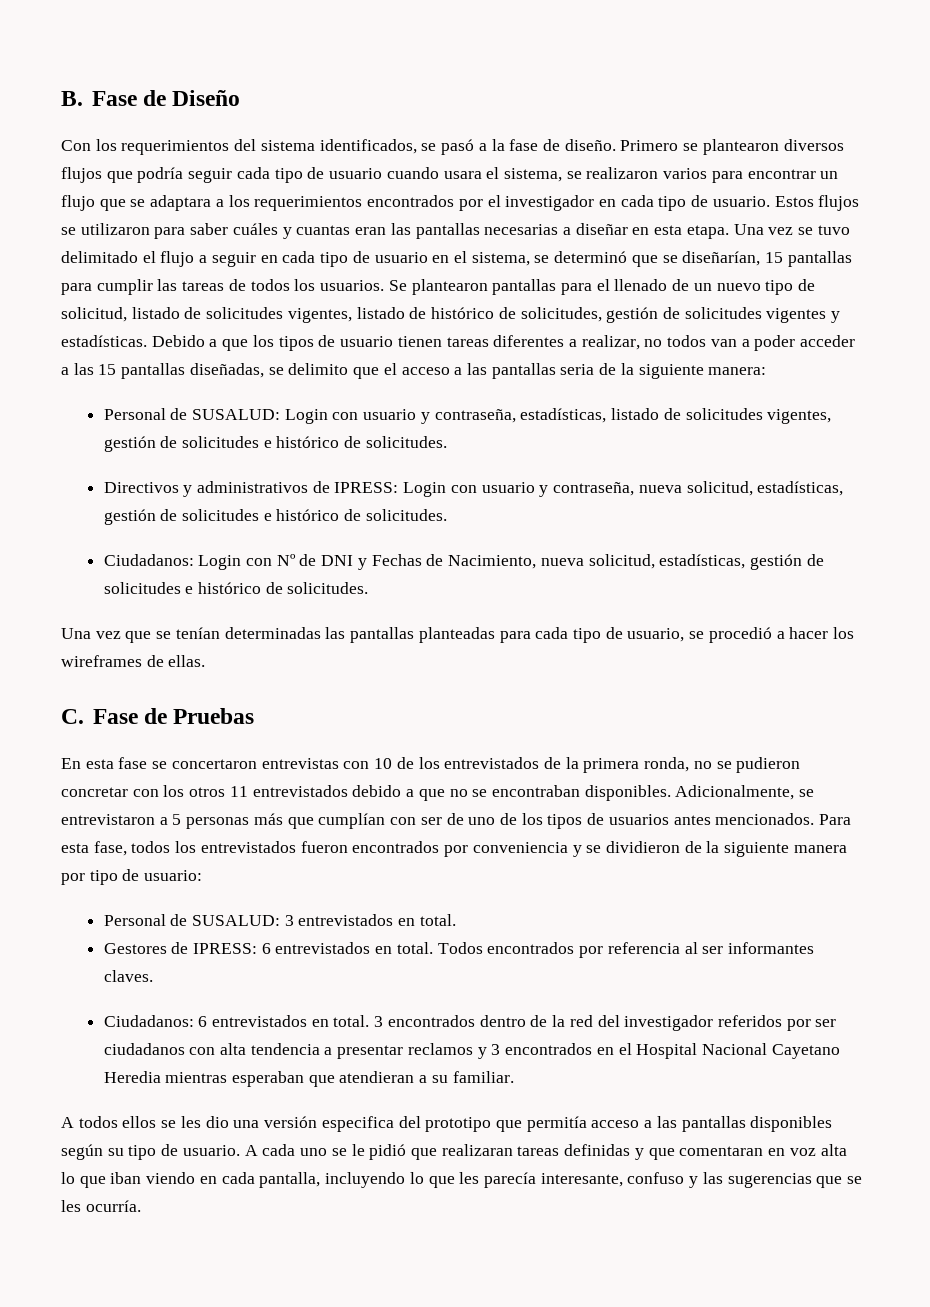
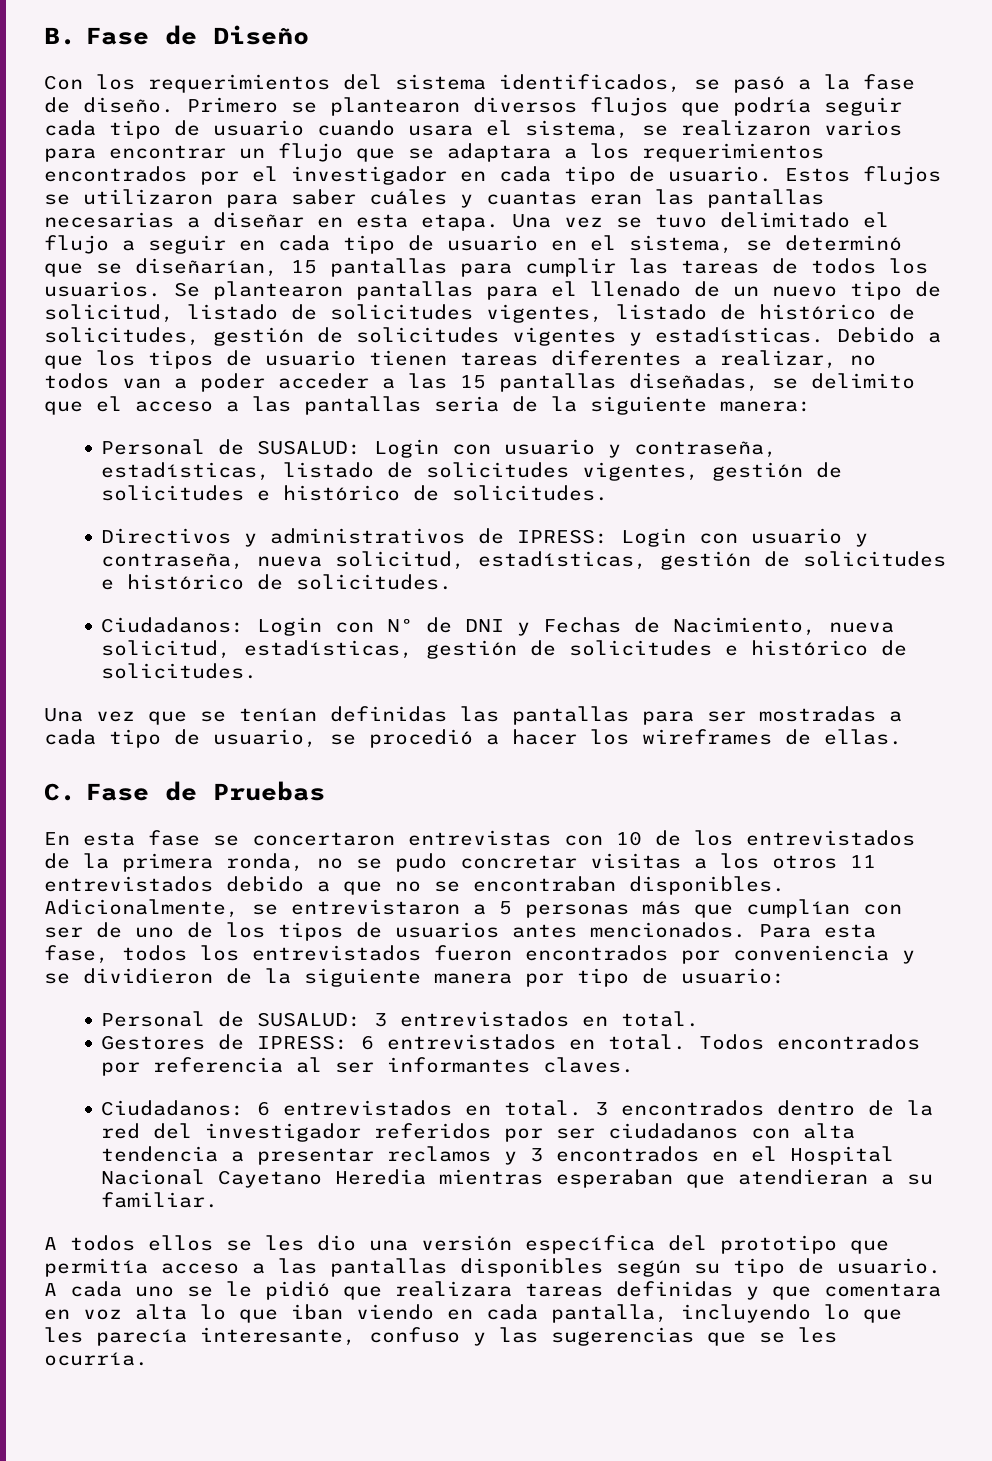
[224,627,531,643] determinadas las pantallas planteadas para -> [330,706,902,725] definidas las pantallas para ser mostradas a
[736,757,801,773] [61,787,159,797] pudieron concretar con -> [395,853,707,872] pudo concretar visitas a
[321,1116,394,1132] especifica -> [525,1235,655,1254] específica
[441,1144,513,1156] realizaran -> [395,1281,512,1297] realizara
[679,1146,764,1156] comentaran -> [824,1283,941,1297] comentara

